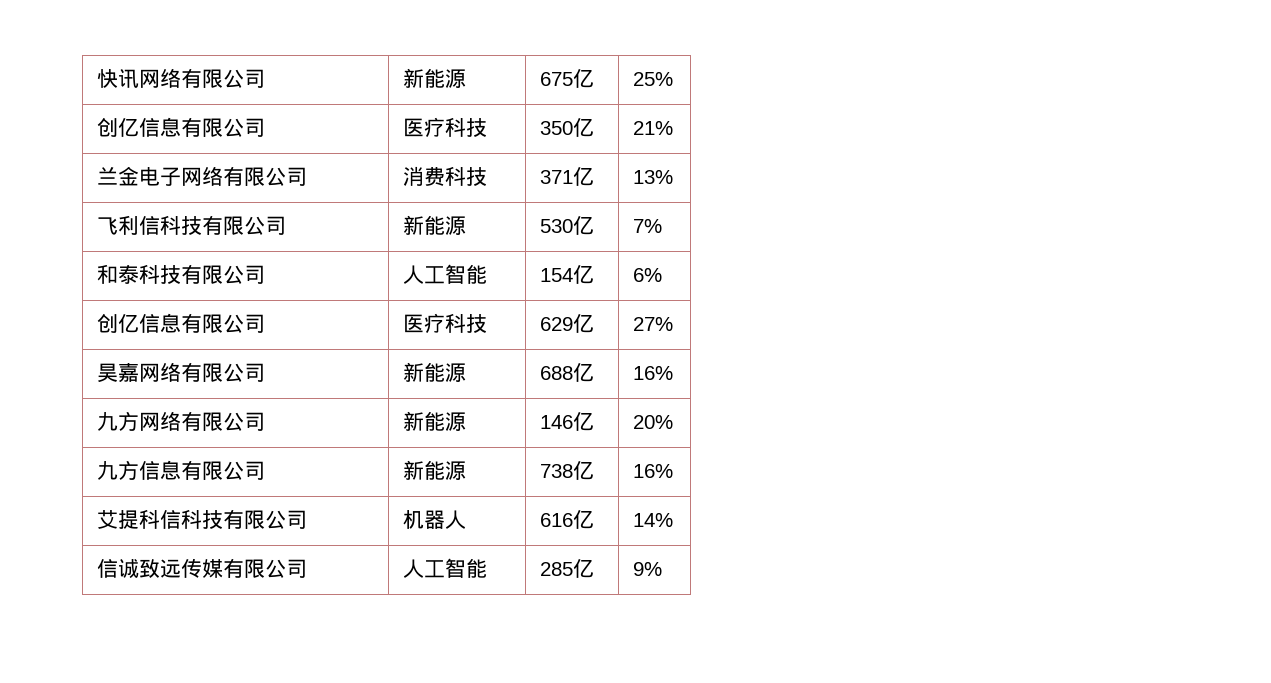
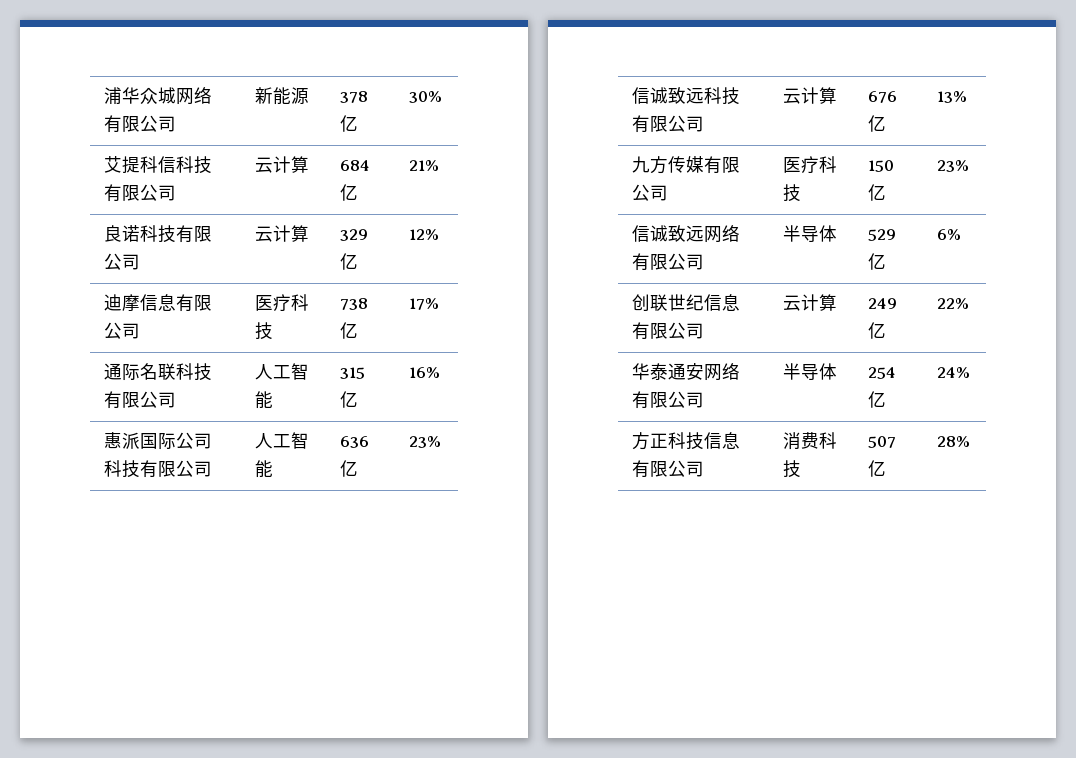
[97,68,266,88] [403,68,467,88] [540,69,595,88] [633,72,674,86] [97,117,266,137] [403,117,488,137] [540,118,595,137] [633,121,674,135] [97,166,308,186] [403,166,488,186] [540,167,595,186] [633,170,674,184] [97,215,287,235] [403,215,467,235] [540,216,595,235] [633,219,663,233] [97,264,266,284] [403,264,488,284] [540,265,595,284] [633,268,663,282] [97,313,266,333] [403,313,488,333] [540,314,595,333] [633,317,674,331] [97,362,266,383] [403,362,467,382] [540,363,595,382] [633,366,674,380] [97,411,266,431] [403,411,467,431] [540,412,595,431] [633,415,674,429] [97,460,266,480] [403,460,467,480] [540,461,595,480] [633,464,674,478] [97,509,308,529] [403,510,467,529] [540,510,595,529] [633,513,674,527] [97,558,308,579] [403,558,488,578] [540,559,595,578] [633,562,663,576] 快讯网络有限公司 | 新能源 | 675亿 | 25% // 创亿信息有限公司 | 医疗科技 | 350亿 | 21% // 兰金电子网络有限公司 | 消费科技 | 371亿 | 13% // 飞利信科技有限公司 | 新能源 | 530亿 | 7% // 和泰科技有限公司 | 人工智能 | 154亿 | 6% // 创亿信息有限公司 | 医疗科技 | 629亿 | 27% // 昊嘉网络有限公司 | 新能源 | 688亿 | 16% // 九方网络有限公司 | 新能源 | 146亿 | 20% // 九方信息有限公司 | 新能源 | 738亿 | 16% // 艾提科信科技有限公司 | 机器人 | 616亿 | 14% // 信诚致远传媒有限公司 | 人工智能 | 285亿 | 9% -> [103,87,212,105] [103,115,176,133] [254,87,309,105] [339,91,368,103] [339,115,358,132] [408,91,442,103] [103,156,212,174] [103,184,176,202] [254,156,309,173] [339,160,370,171] [339,184,358,201] [408,160,439,171] [103,225,212,243] [103,253,140,270] [254,225,309,242] [339,229,368,241] [339,253,358,270] [408,229,439,240] [103,294,212,312] [103,322,140,339] [254,294,309,312] [254,322,273,340] [339,298,368,310] [339,322,358,339] [408,298,439,310] [103,363,212,381] [103,391,176,409] [254,363,309,380] [254,391,273,409] [339,367,365,379] [339,391,358,408] [408,367,440,378] [103,432,212,450] [103,460,212,478] [254,432,309,449] [254,460,273,478] [339,436,369,448] [339,460,358,477] [408,436,441,448] [631,87,740,105] [631,115,704,133] [782,87,837,104] [867,91,897,103] [867,115,886,132] [936,91,967,103] [631,156,740,174] [631,184,668,201] [782,156,837,174] [782,184,801,202] [867,160,894,172] [867,184,886,201] [936,160,969,172] [631,225,740,243] [631,253,704,271] [782,225,837,242] [867,229,896,241] [867,253,886,270] [936,229,961,240] [631,294,740,312] [631,322,704,340] [782,294,837,311] [867,298,897,309] [867,322,886,339] [936,298,969,309] [631,363,740,381] [631,391,704,409] [782,363,837,380] [867,367,896,379] [867,391,886,408] [936,367,970,378] [631,432,740,450] [631,460,704,478] [782,432,837,450] [782,460,801,478] [867,436,896,448] [867,460,886,477] [936,436,970,447] 浦华众城网络有限公司 | 新能源 | 378亿 | 30% // 艾提科信科技有限公司 | 云计算 | 684亿 | 21% // 良诺科技有限公司 | 云计算 | 329亿 | 12% // 迪摩信息有限公司 | 医疗科技 | 738亿 | 17% // 通际名联科技有限公司 | 人工智能 | 315亿 | 16% // 惠派国际公司科技有限公司 | 人工智能 | 636亿 | 23% // 信诚致远科技有限公司 | 云计算 | 676亿 | 13% // 九方传媒有限公司 | 医疗科技 | 150亿 | 23% // 信诚致远网络有限公司 | 半导体 | 529亿 | 6% // 创联世纪信息有限公司 | 云计算 | 249亿 | 22% // 华泰通安网络有限公司 | 半导体 | 254亿 | 24% // 方正科技信息有限公司 | 消费科技 | 507亿 | 28%

